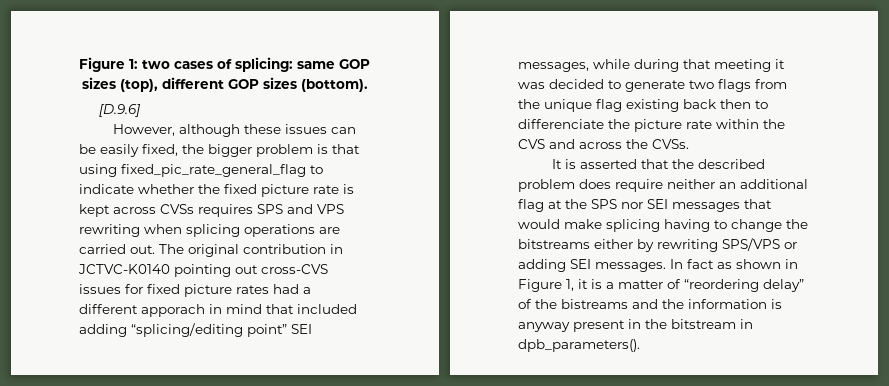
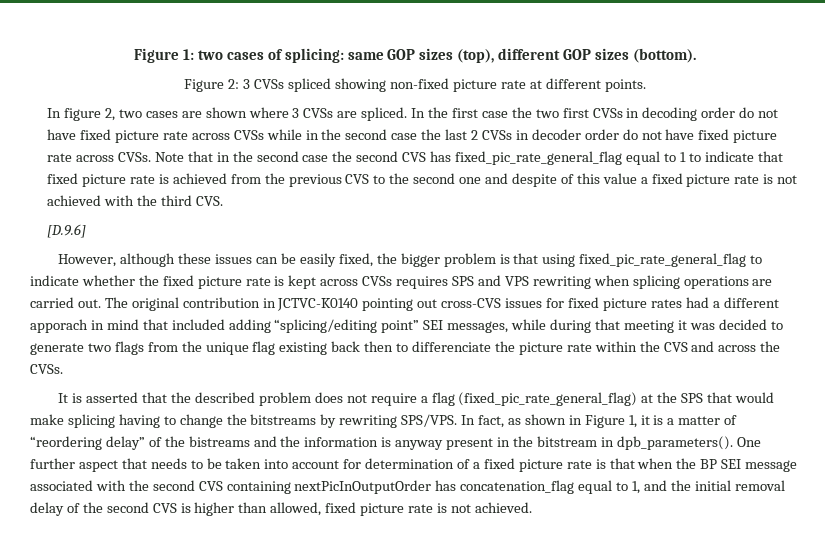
(368, 85) none -> [184,78,646,92] [47,107,779,121] [47,129,778,143] [47,151,783,165] [47,173,798,187] [47,195,223,206] // Figure 2: 3 CVSs spliced showing non-fixed picture rate at different points. // In figure 2, two cases are shown where 3 CVSs are spliced. In the first case the two first CVSs in decoding order do not have fixed picture rate across CVSs while in the second case the last 2 CVSs in decoder order do not have fixed picture rate across CVSs. Note that in the second case the second CVS has fixed_pic_rate_general_flag equal to 1 to indicate that fixed picture rate is achieved from the previous CVS to the second one and despite of this value a fixed picture rate is not achieved with the third CVS.
[615,179,808,192] [518,199,740,212] require neither an additional flag at the SPS nor SEI messages -> [346,392,704,406] not require a flag (fixed_pic_rate_general_flag) at the SPS
[594,239,633,249] either -> (317, 419) none
[722,238,797,251] [518,259,714,272] SPS/VPS or adding SEI messages. In fact -> [401,414,505,428] SPS/VPS. In fact,
(640, 345) none -> [736,437,761,447] [30,458,798,472] [30,480,785,494] [30,502,532,516] One further aspect that needs to be taken into account for determination of a fixed picture rate is that when the BP SEI message associated with the second CVS containing nextPicInOutputOrder has concatenation_flag equal to 1, and the initial removal delay of the second CVS is higher than allowed, fixed picture rate is not achieved.

